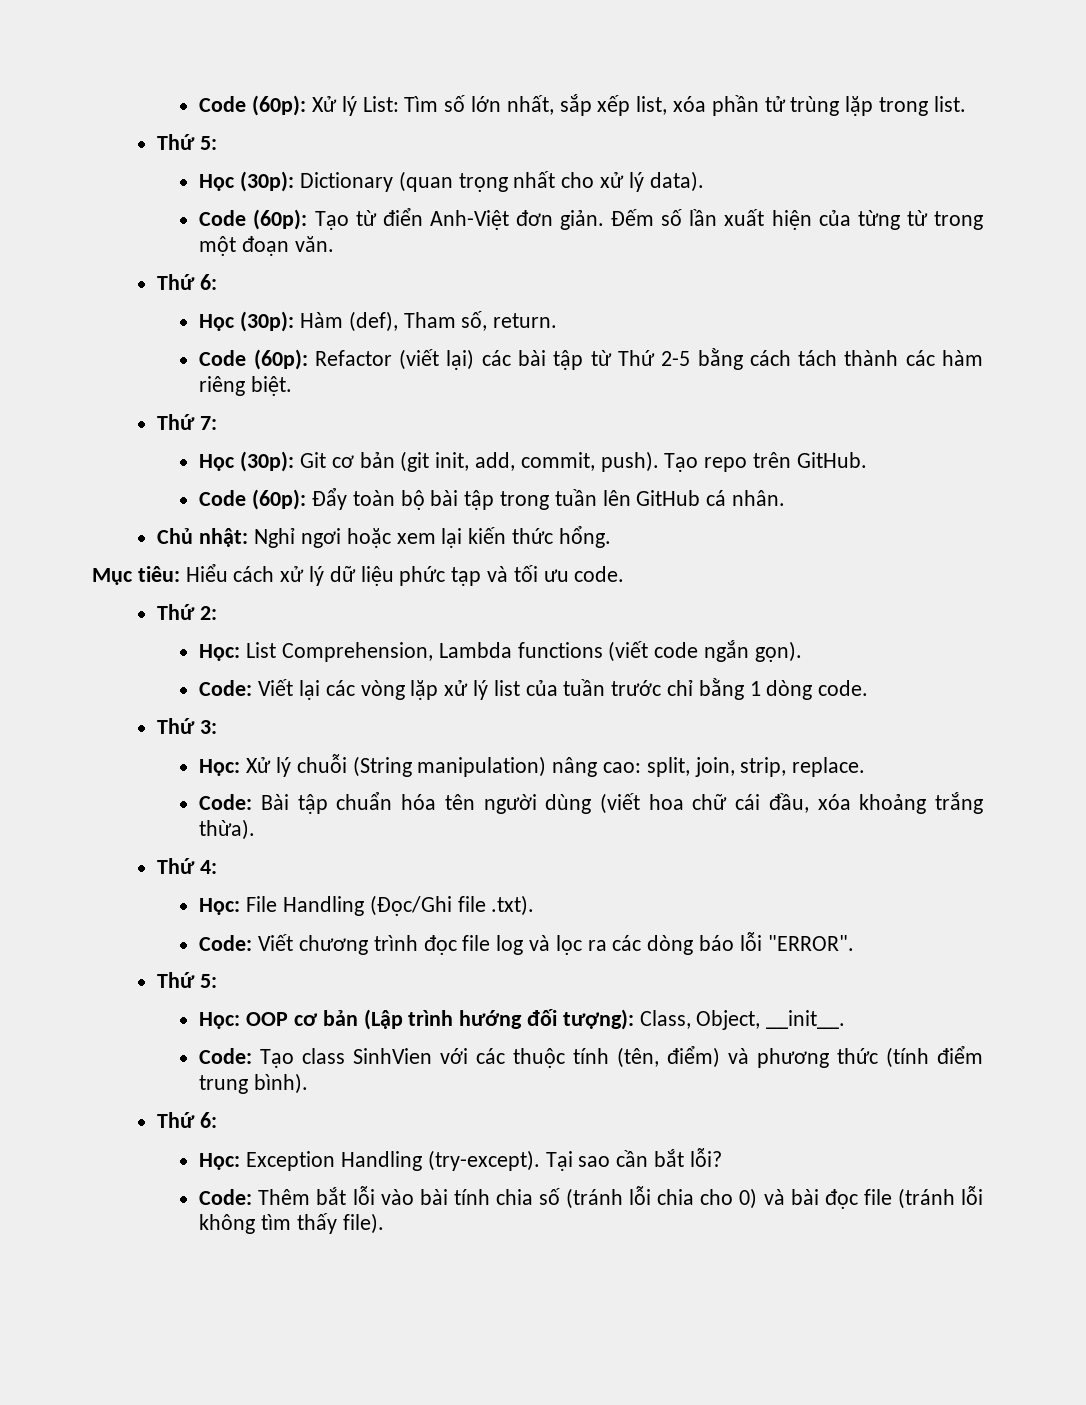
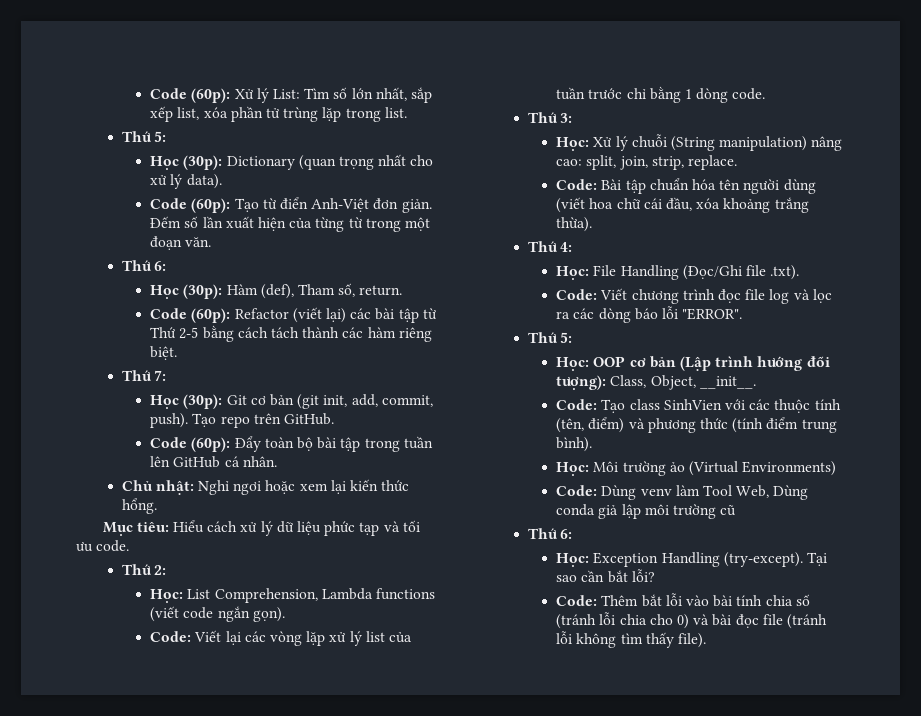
(309, 1083) none -> [556,461,837,476] [556,485,809,500] [556,504,737,519] // Học: Môi trường ảo (Virtual Environments) // Code: Dùng venv làm Tool Web, Dùng conda giả lập môi trường cũ

